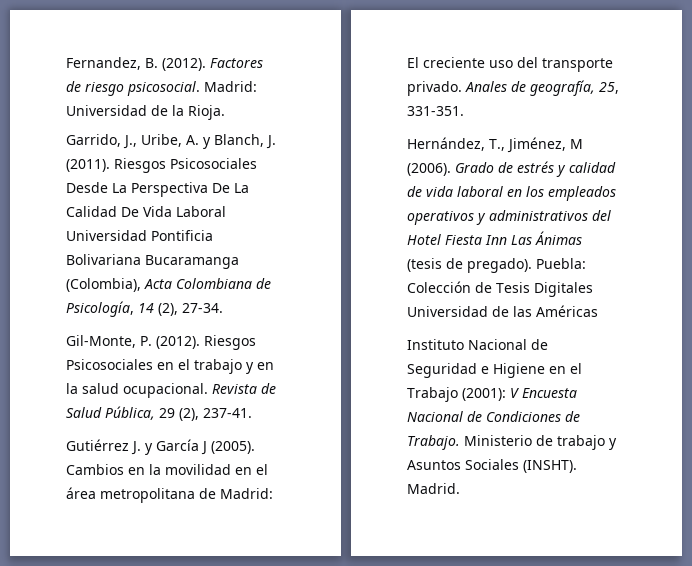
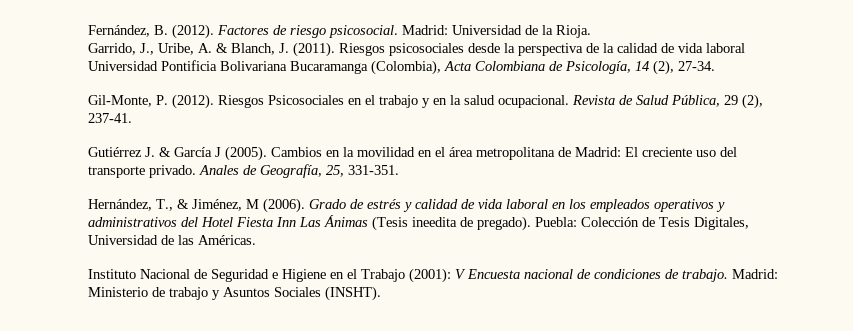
[65,57,141,70] Fernandez, -> [87,25,150,37] Fernández,
[202,137,211,149] y -> [215,43,228,53] &
[169,158,257,169] [65,182,249,197] [65,206,226,217] Psicosociales Desde La Perspectiva De La Calidad De Vida Laboral -> [388,43,745,56] psicosociales desde la perspectiva de la calidad de vida laboral
[144,443,153,455] y -> [158,147,171,157] &
[529,80,595,96] geografía, -> [259,164,322,178] Geografía,
(505, 145) none -> [176,199,189,209] &
[406,258,442,272] (tesis -> [371,216,457,231] (Tesis ineedita
[533,282,593,297] Digitales -> [693,217,749,230] Digitales,
[535,305,598,317] Américas -> [197,235,256,245] Américas.
[406,411,580,422] [406,435,460,450] Nacional de Condiciones de Trabajo. -> [523,269,778,282] nacional de condiciones de trabajo. Madrid:
[406,483,460,494] Madrid. -> (381, 293) none

